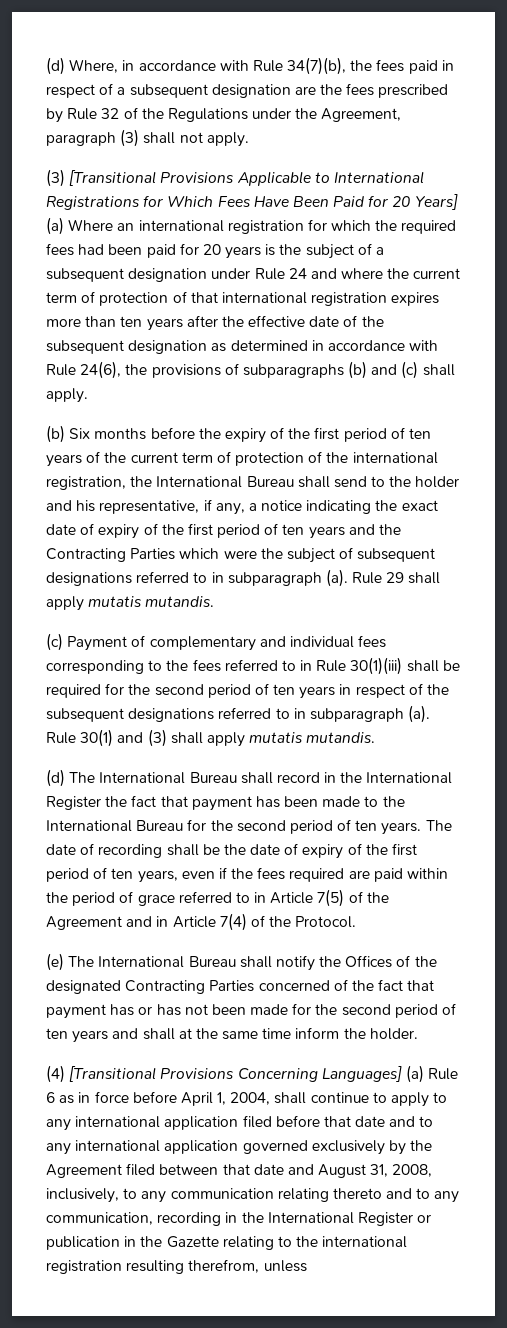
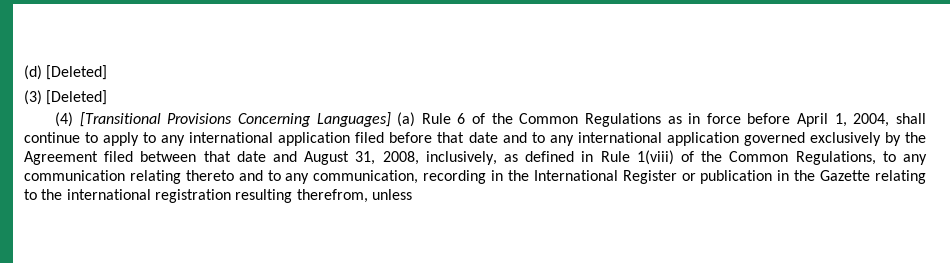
[46,57,454,75] [46,83,449,98] [46,107,402,123] [46,129,249,147] [46,169,424,187] [46,194,458,210] [46,217,457,235] [46,243,385,259] [46,268,461,282] [46,291,440,306] [46,315,384,331] [46,340,439,354] [46,361,455,379] [46,388,88,403] [46,425,432,443] [46,451,438,467] [46,476,460,490] [46,499,438,515] [46,523,402,539] [46,547,436,563] [46,569,441,587] [46,596,215,611] [46,633,387,651] [46,657,460,675] [46,683,450,699] [46,705,431,723] [46,729,376,747] [46,769,453,787] [46,795,405,811] [46,819,452,835] [46,843,418,859] [46,867,449,883] [46,889,389,907] [46,913,357,931] [46,953,437,971] [46,979,435,994] [46,1003,457,1019] [46,1027,418,1043] (d) Where, in accordance with Rule 34(7)(b), the fees paid in respect of a subsequent designation are the fees prescribed by Rule 32 of the Regulations under the Agreement, paragraph (3) shall not apply. // (3) [Transitional Provisions Applicable to International Registrations for Which Fees Have Been Paid for 20 Years] (a) Where an international registration for which the required fees had been paid for 20 years is the subject of a subsequent designation under Rule 24 and where the current term of protection of that international registration expires more than ten years after the effective date of the subsequent designation as determined in accordance with Rule 24(6), the provisions of subparagraphs (b) and (c) shall apply. // (b) Six months before the expiry of the first period of ten years of the current term of protection of the international registration, the International Bureau shall send to the holder and his representative, if any, a notice indicating the exact date of expiry of the first period of ten years and the Contracting Parties which were the subject of subsequent designations referred to in subparagraph (a). Rule 29 shall apply mutatis mutandis. // (c) Payment of complementary and individual fees corresponding to the fees referred to in Rule 30(1)(iii) shall be required for the second period of ten years in respect of the subsequent designations referred to in subparagraph (a). Rule 30(1) and (3) shall apply mutatis mutandis. // (d) The International Bureau shall record in the International Register the fact that payment has been made to the International Bureau for the second period of ten years. The date of recording shall be the date of expiry of the first period of ten years, even if the fees required are paid within the period of grace referred to in Article 7(5) of the Agreement and in Article 7(4) of the Protocol. // (e) The International Bureau shall notify the Offices of the designated Contracting Parties concerned of the fact that payment has or has not been made for the second period of ten years and shall at the same time inform the holder. -> [24,65,108,80] [24,90,108,105] (d) [Deleted] // (3) [Deleted]
(55, 1097) none -> [472,113,661,127] of the Common Regulations
(119, 1195) none -> [503,150,876,165] as defined in Rule 1(viii) of the Common Regulations,

